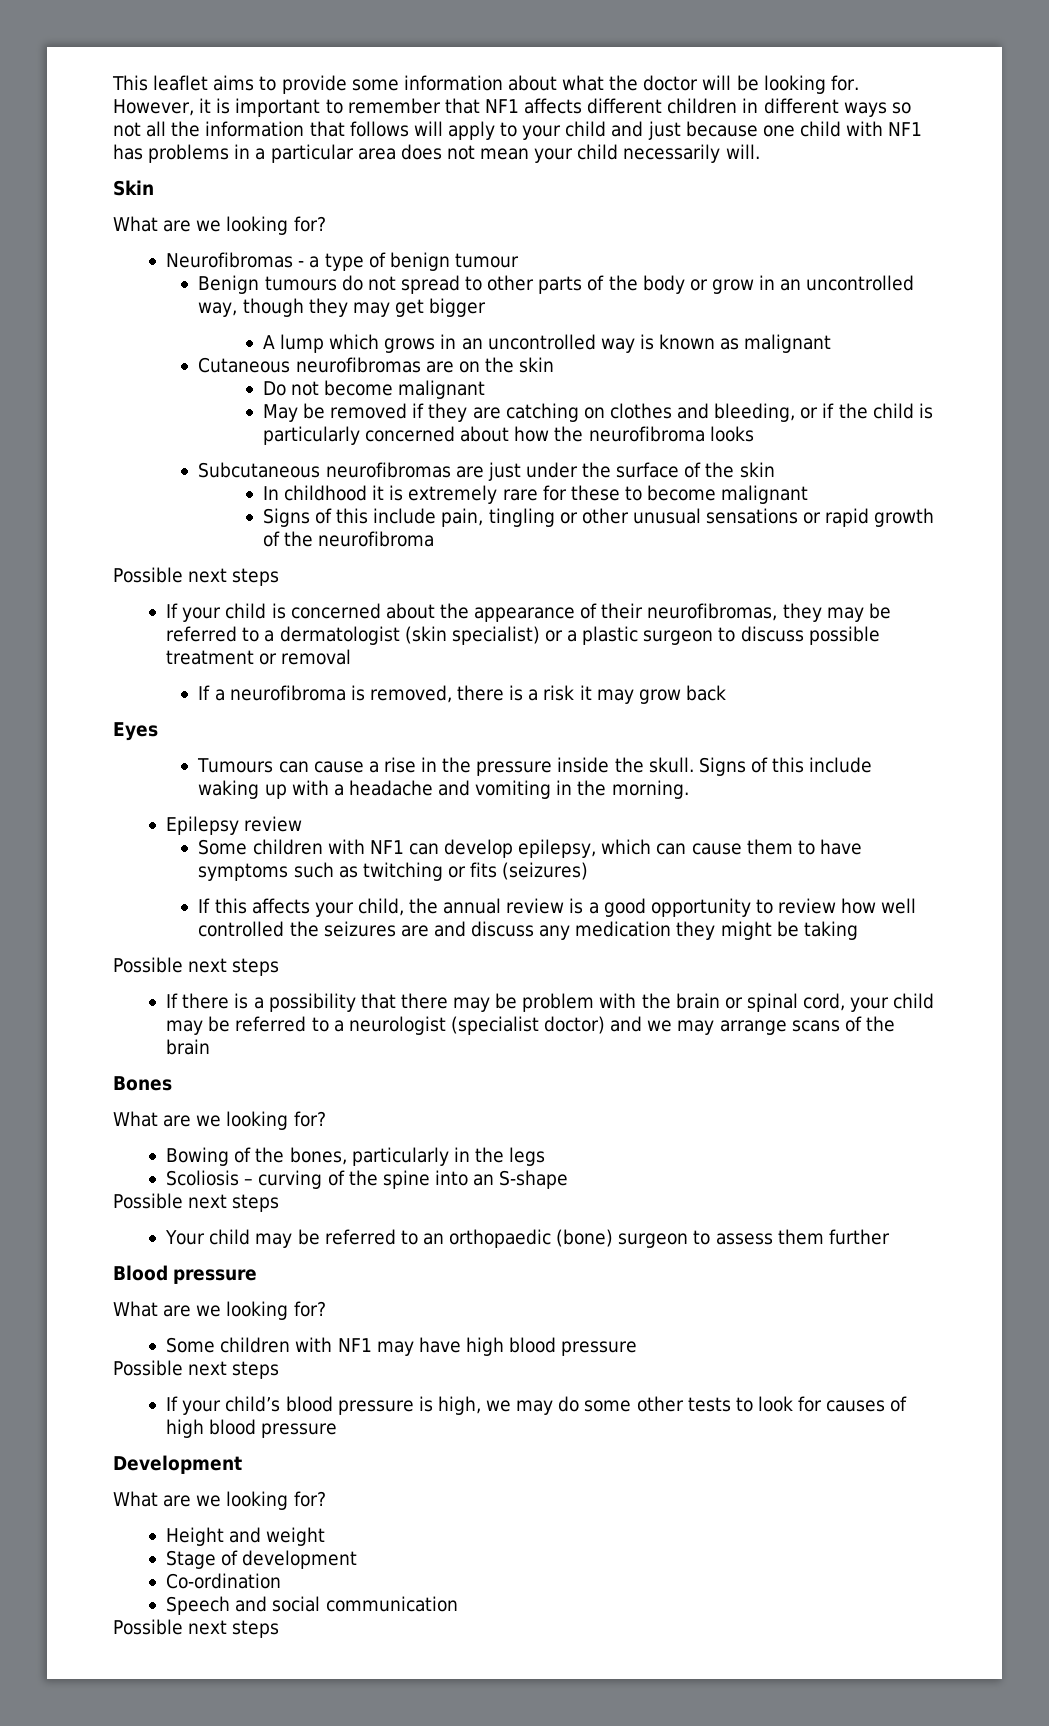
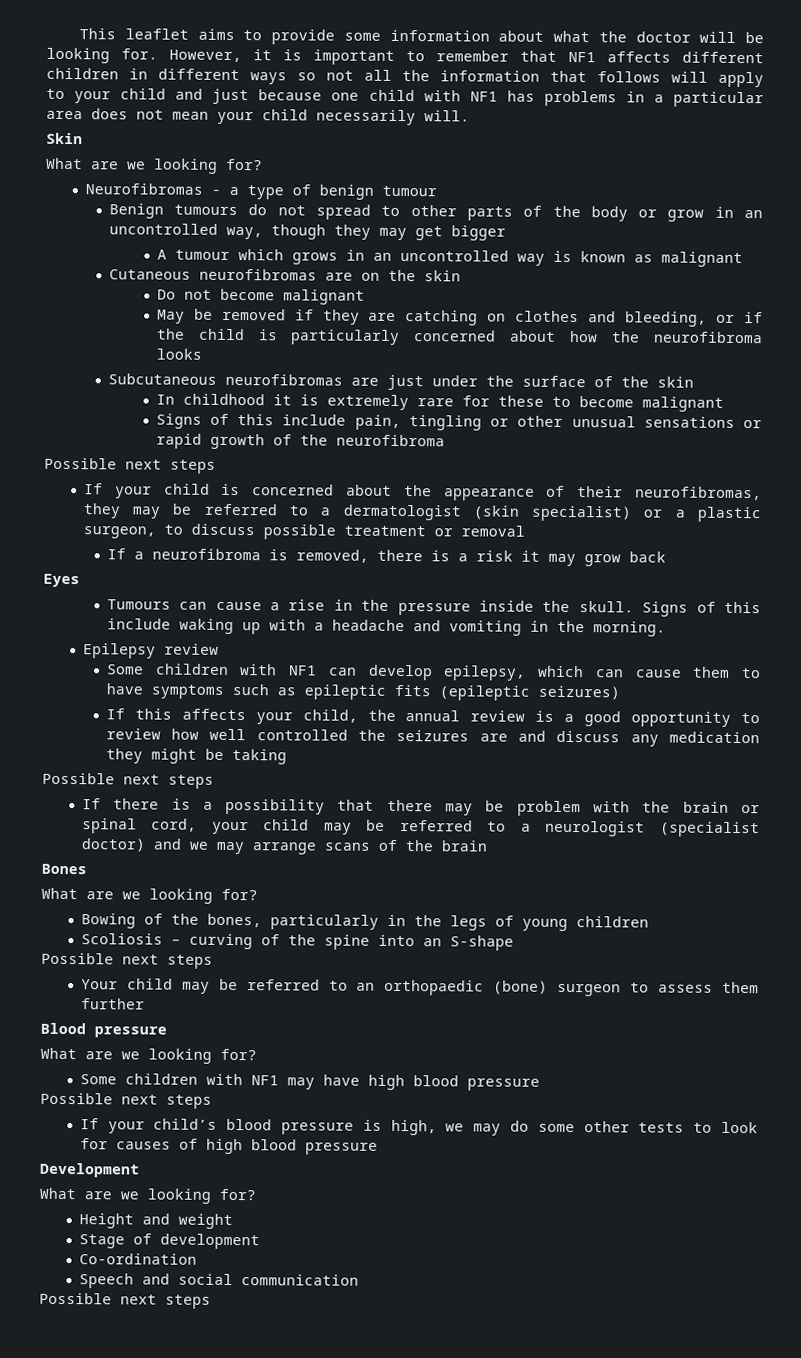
[280,334,325,353] lump -> [174,249,230,260] tumour
[643,630,714,645] surgeon -> [82,526,156,539] surgeon,
[362,862,589,881] twitching or fits (seizures) -> [303,684,620,701] epileptic fits (epileptic seizures)
(546, 1156) none -> [494,915,649,931] of young children

